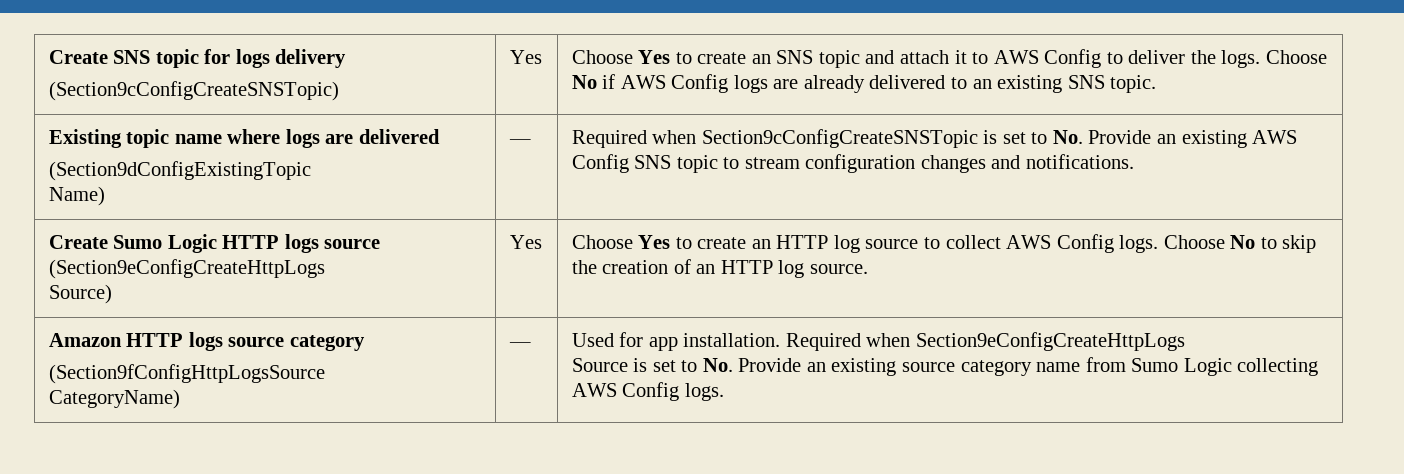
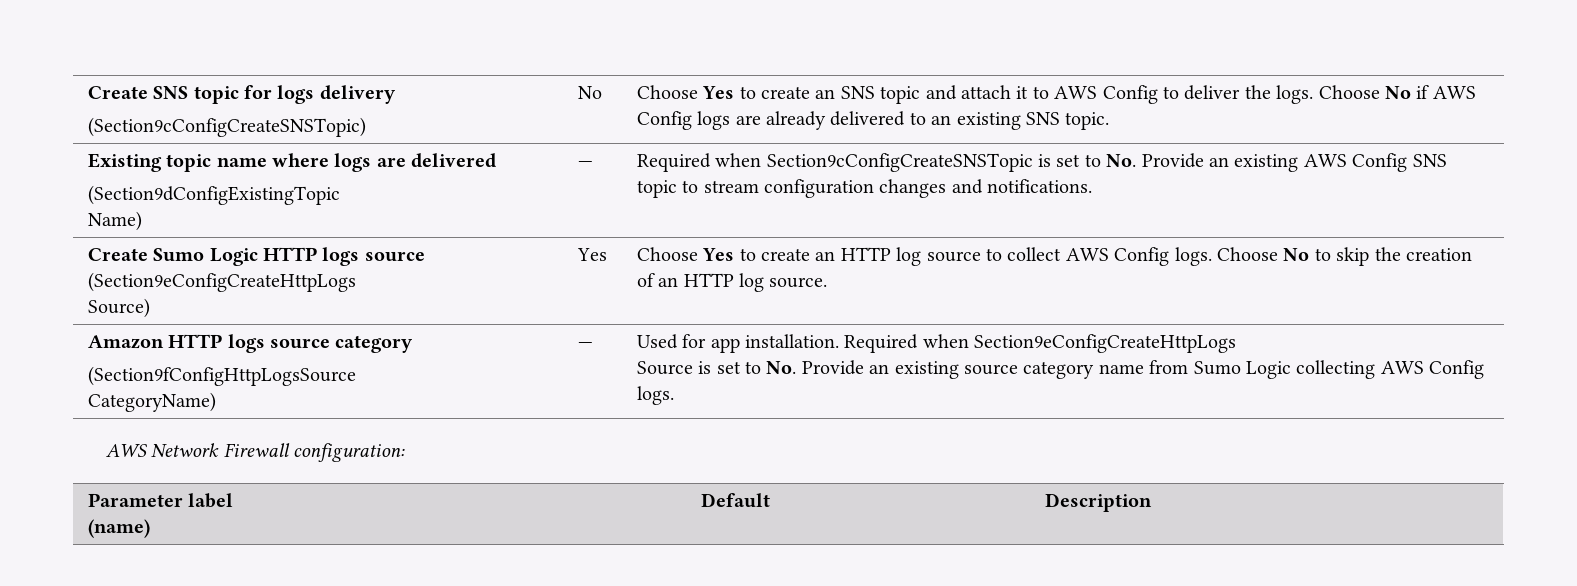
[509,50,542,64] Yes -> [577,86,602,99] No
(724, 392) none -> [105,443,405,462] [87,493,234,508] [87,519,150,538] [700,493,770,508] [1044,493,1152,512] // AWS Network Firewall configuration: // Parameter label // (name) | Default | Description

